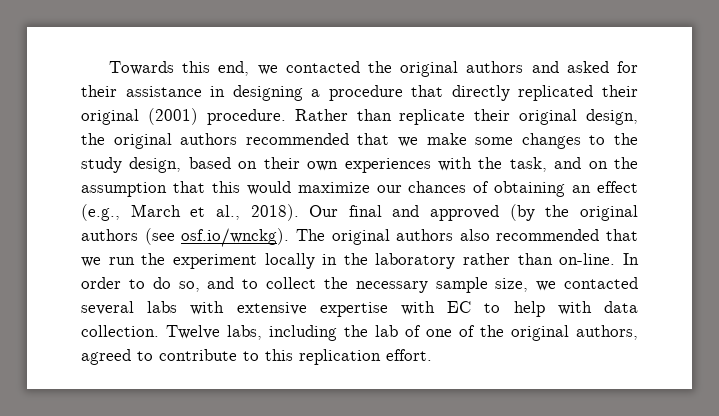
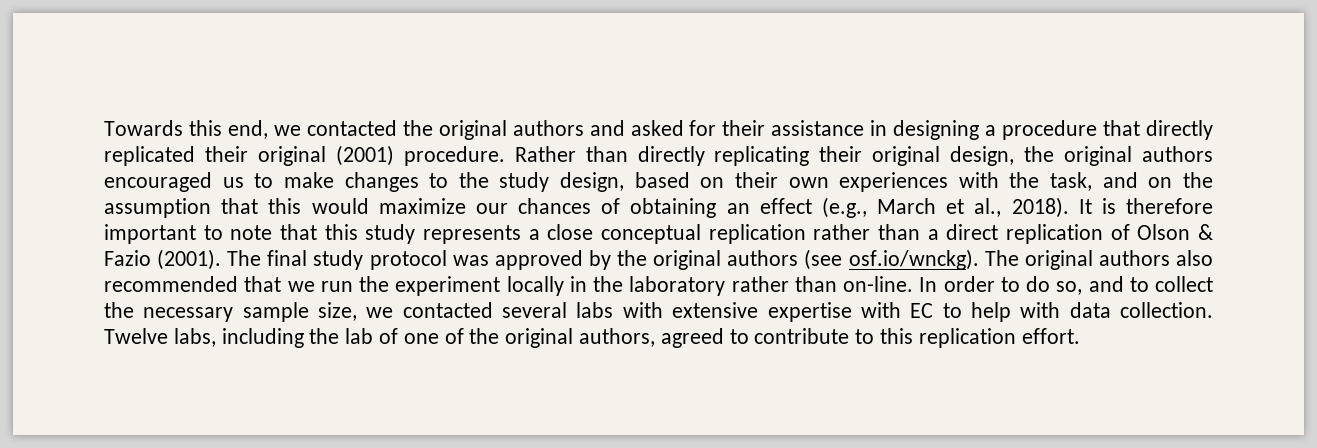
[399,109,466,125] replicate -> [637,146,810,166] directly replicating
[245,133,514,147] recommended that we make some -> [104,172,334,192] encouraged us to make
[309,204,535,221] Our final and approved (by -> [1078,198,1213,214] [104,224,1213,244] [104,249,611,270] It is therefore important to note that this study represents a close conceptual replication rather than a direct replication of Olson & Fazio (2001). The final study protocol was approved by

